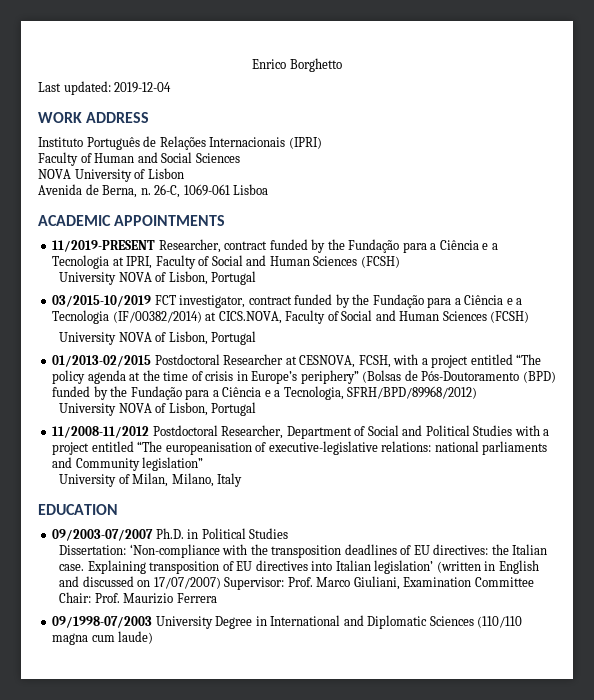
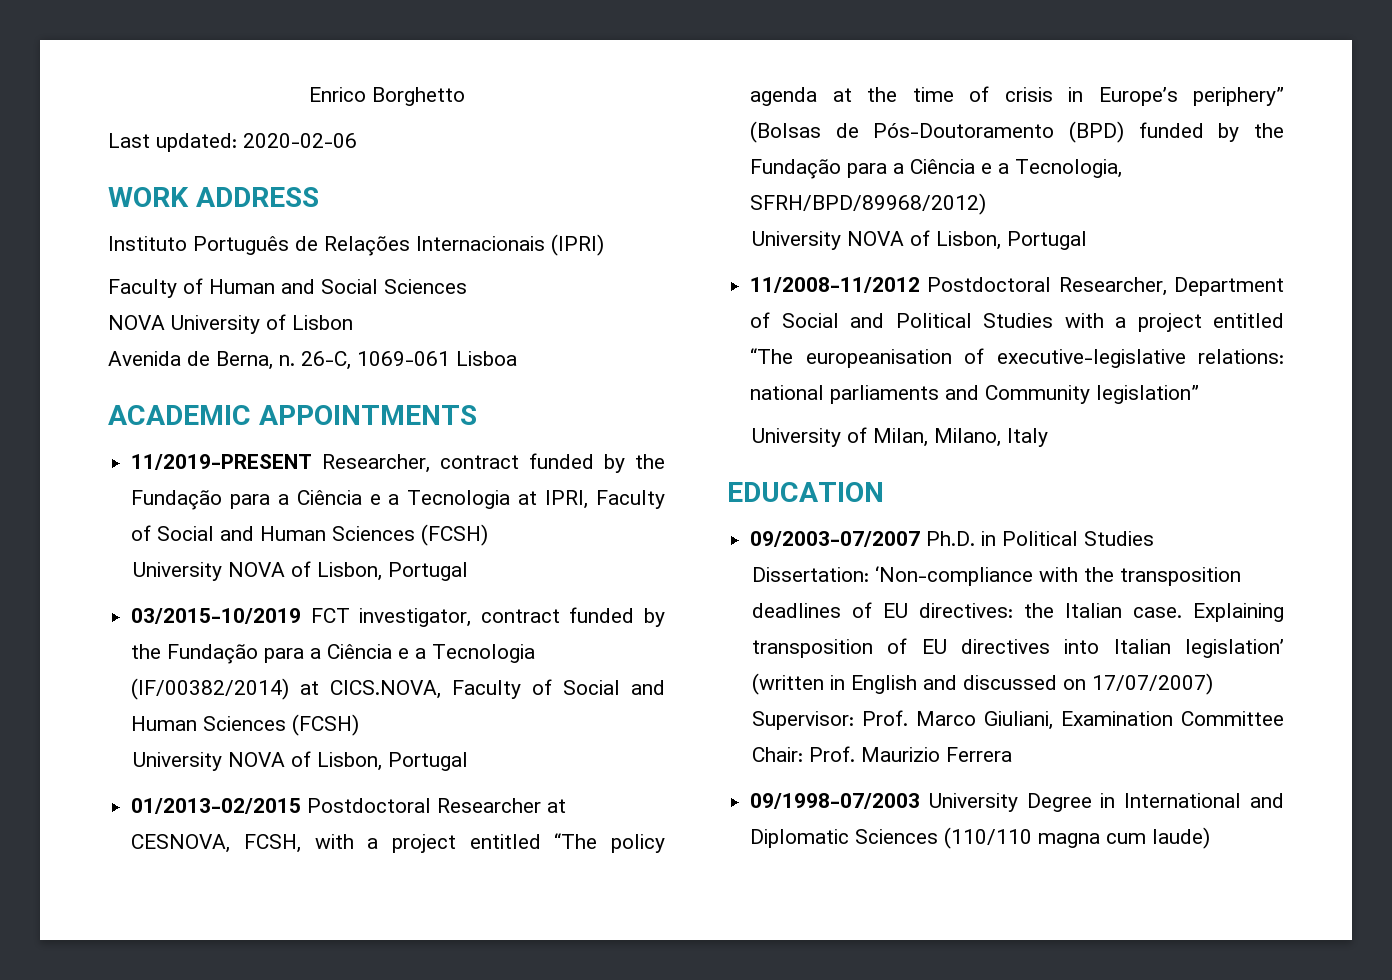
[114,82,172,93] 2019-12-04 -> [243,133,357,148] 2020-02-06

